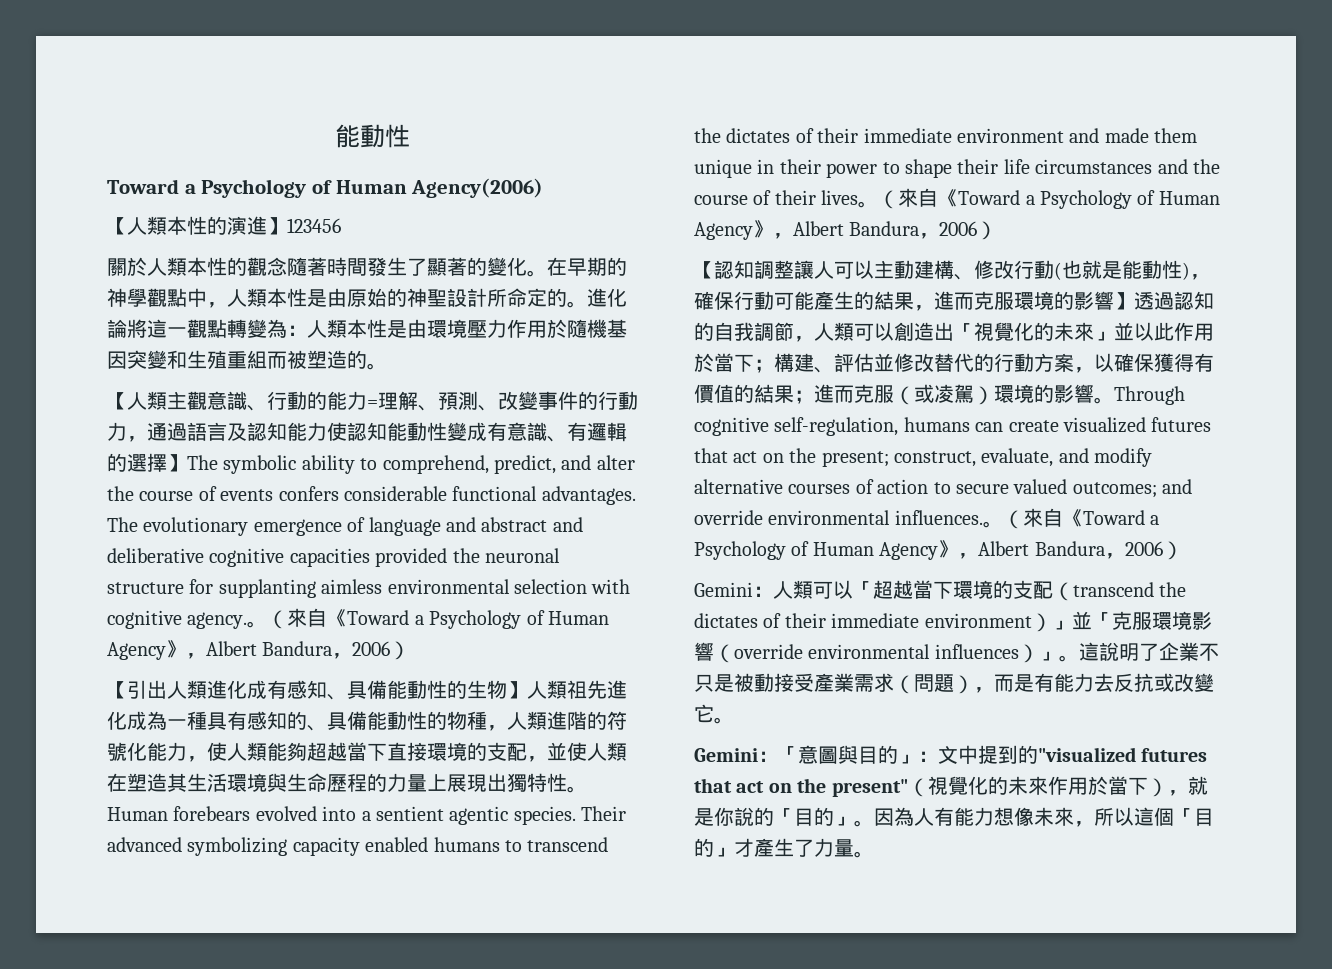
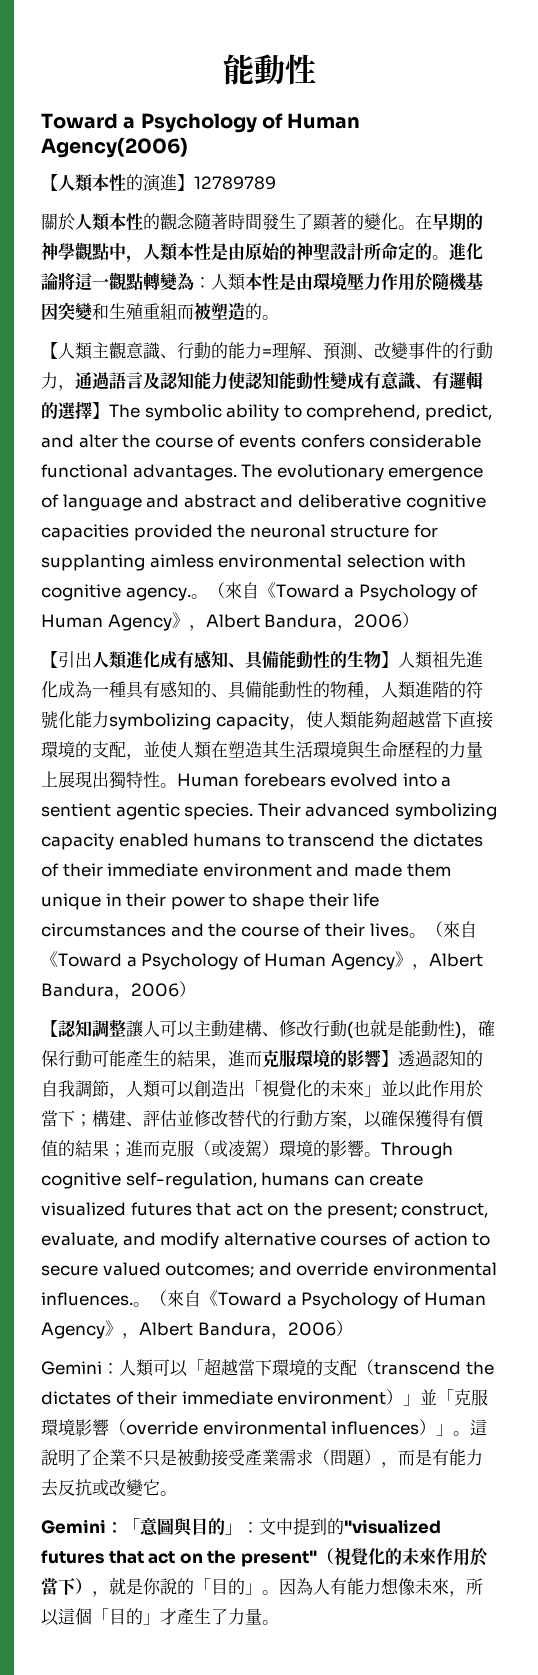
[287,218,341,233] 123456 -> [194,176,276,190] 12789789
(187, 751) none -> [109,713,289,730] symbolizing capacity

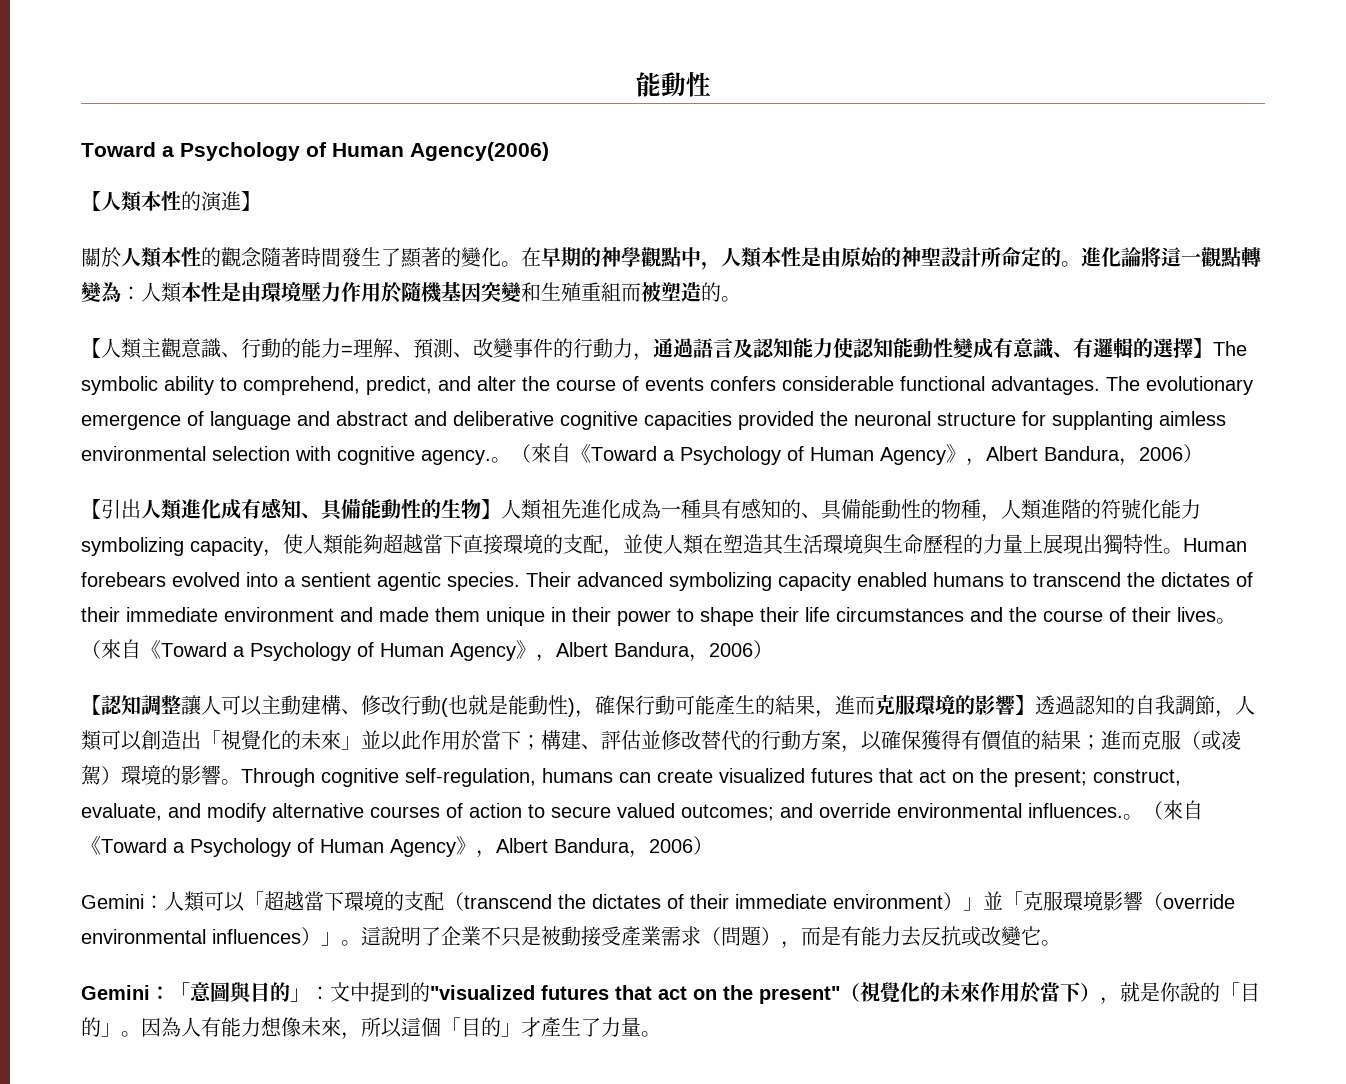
[194,176,276,190] 12789789 -> (261, 201) none

